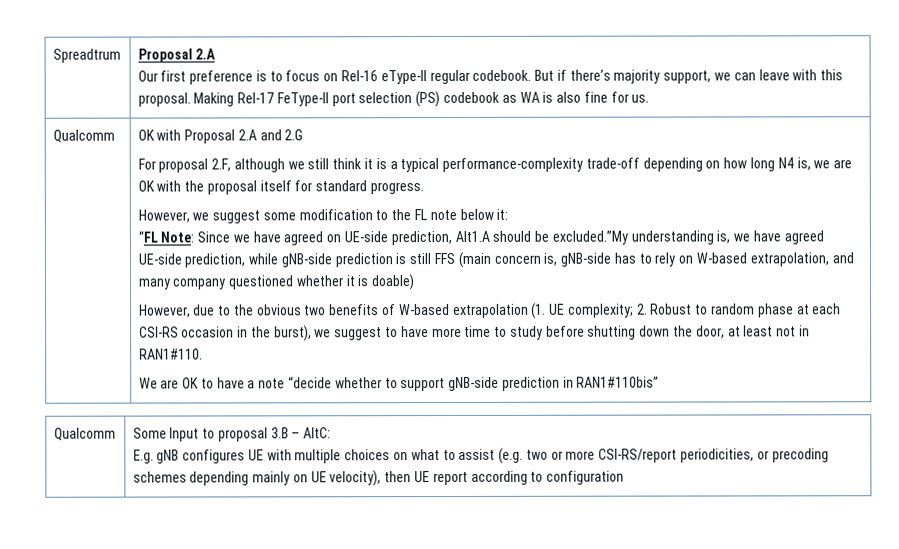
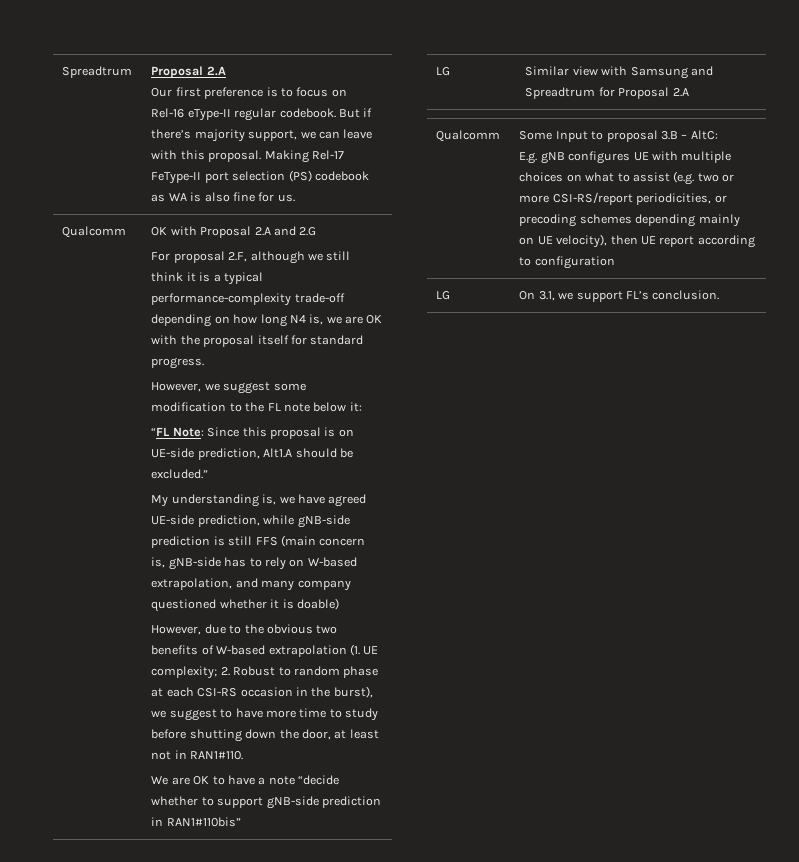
[232,231,324,246] we have agreed -> [242,427,336,439] this proposal is
[551,230,628,245] excluded.”My -> [151,469,209,479] [151,495,169,507] excluded.” // My
(660, 382) none -> [436,67,451,76] [525,66,713,79] [525,87,689,99] // LG | Similar view with Samsung and Spreadtrum for Proposal 2.A
(625, 477) none -> [436,291,451,300] [519,290,720,302] // LG | On 3.1, we support FL’s conclusion.

